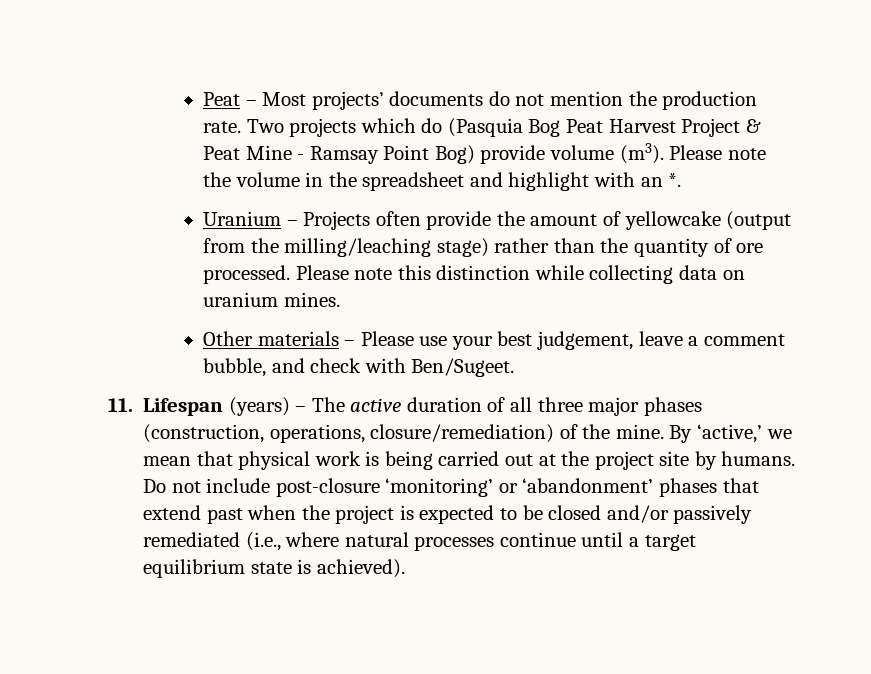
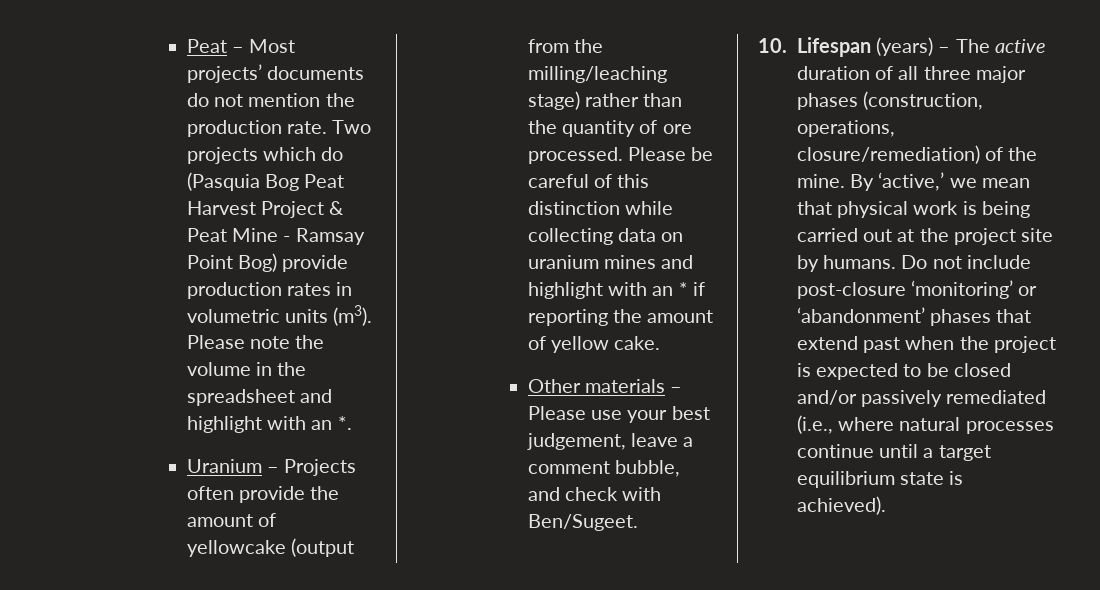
[549,145,614,160] volume -> [186,282,353,299] [186,309,329,323] production rates in volumetric units
[354,268,393,280] note -> [691,147,714,161] [527,174,613,188] be careful of
[283,292,340,307] mines. -> [604,255,694,269] [527,282,705,299] [527,309,714,326] [527,336,661,353] mines and highlight with an * if reporting the amount of yellow cake.
[108,398,133,412] 11. -> [758,38,787,53] 10.

